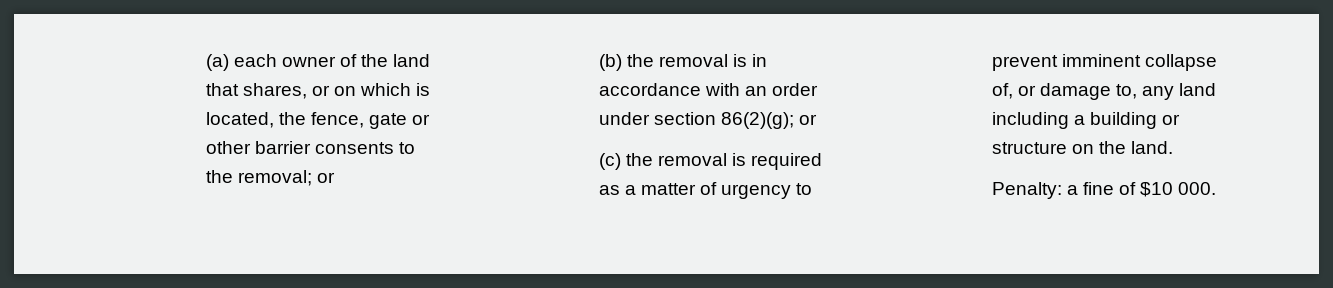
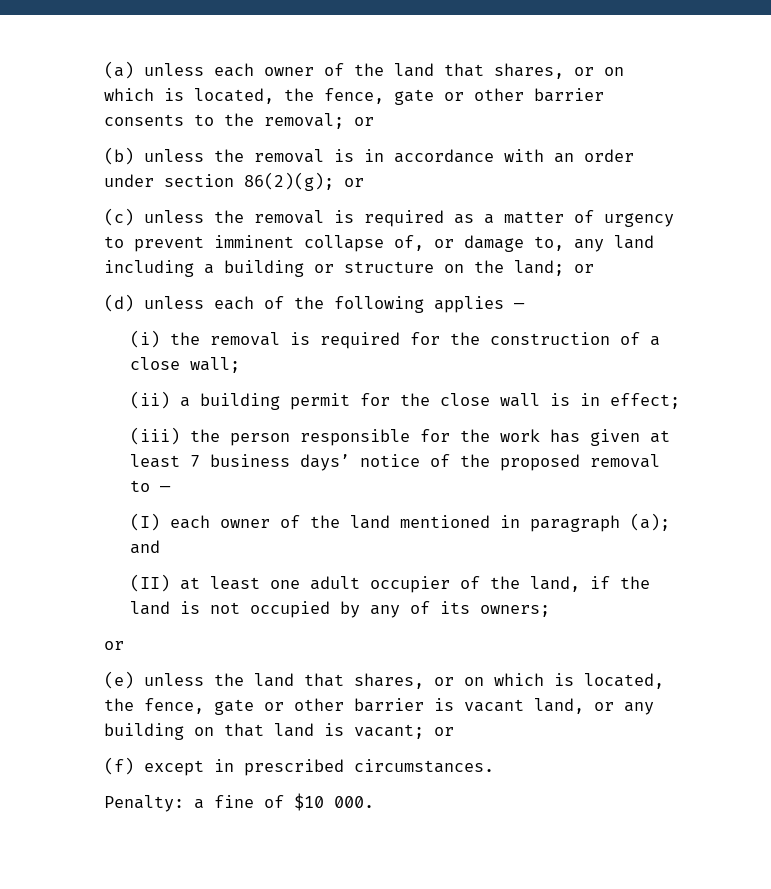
(229, 62) none -> [143,63,204,76] unless
(622, 62) none -> [143,149,204,162] unless
(621, 161) none -> [143,210,204,223] unless
[1131,141,1174,154] land. -> [513,260,594,276] [103,294,525,313] [129,330,660,349] [129,357,240,373] [129,391,680,410] [129,427,670,446] [129,454,660,471] [129,480,171,492] [129,513,670,532] [129,540,160,554] [129,574,650,593] [129,601,550,618] [103,641,124,650] [103,671,664,689] [103,698,654,715] [103,723,454,740] [103,757,494,776] land; or // (d) unless each of the following applies — // (i) the removal is required for the construction of a close wall; // (ii) a building permit for the close wall is in effect; // (iii) the person responsible for the work has given at least 7 business days’ notice of the proposed removal to — // (I) each owner of the land mentioned in paragraph (a); and // (II) at least one adult occupier of the land, if the land is not occupied by any of its owners; // or // (e) unless the land that shares, or on which is located, the fence, gate or other barrier is vacant land, or any building on that land is vacant; or // (f) except in prescribed circumstances.

